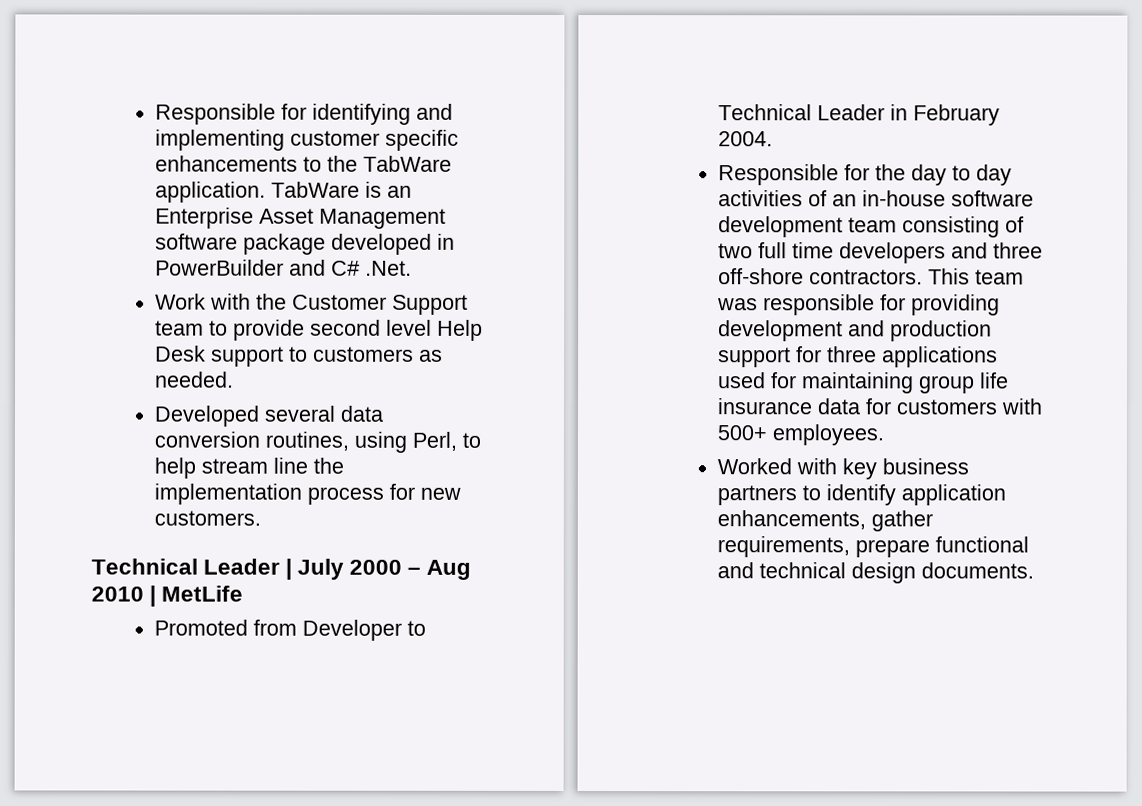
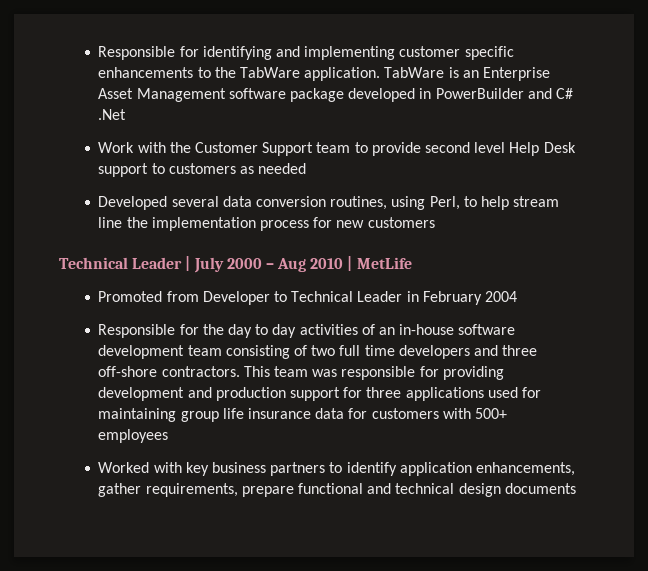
[365,260,413,276] .Net. -> [98,109,127,120] .Net
[155,371,235,388] needed. -> [258,163,307,174] needed
[154,510,262,526] customers. -> [367,217,435,228] customers
[718,131,774,147] 2004. -> [484,291,517,302] 2004
[772,424,885,446] employees. -> [98,429,169,443] employees
[921,562,1035,579] documents. -> [504,483,576,494] documents

